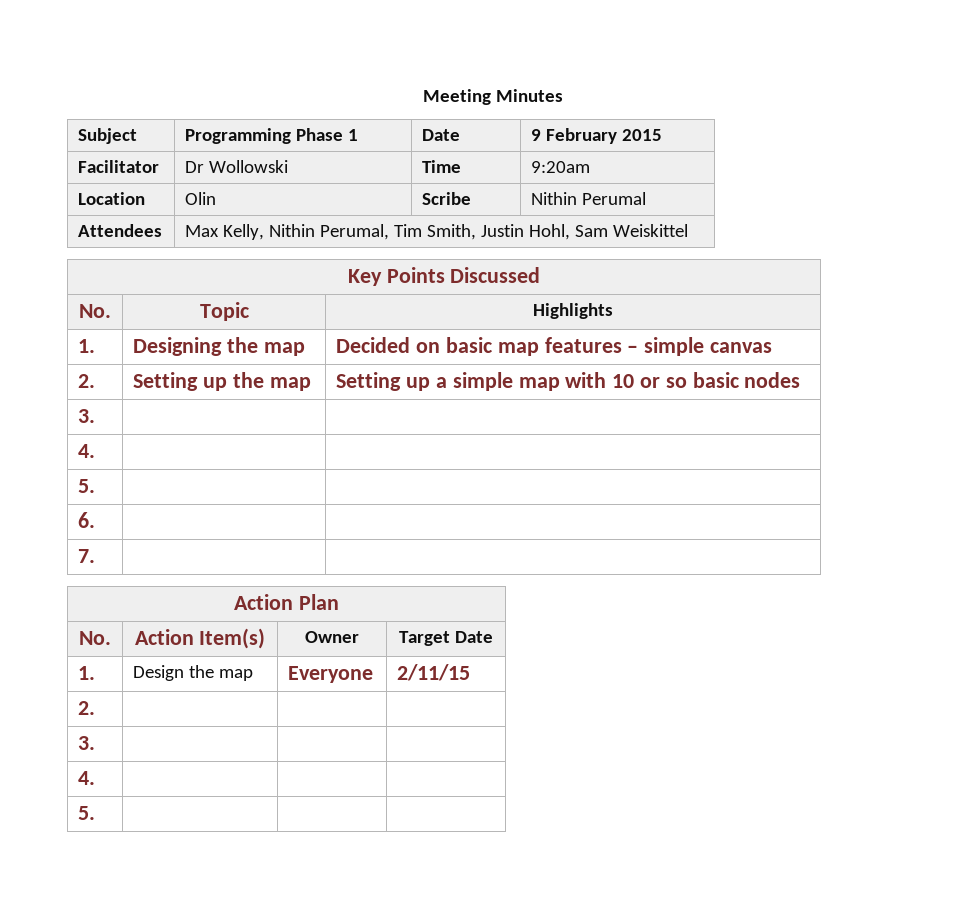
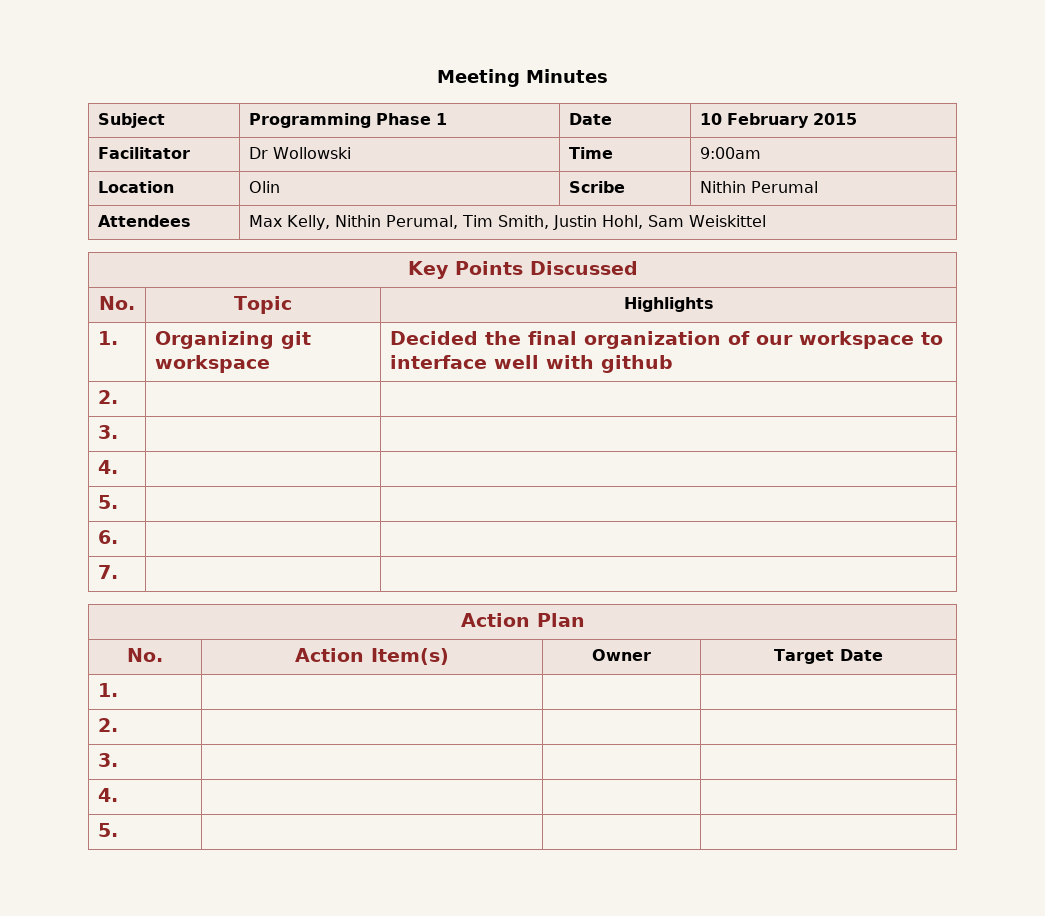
[531,129,542,141] 9 -> [700,113,723,125] 10
[531,161,591,173] 9:20am -> [700,147,762,159] 9:00am
[133,337,305,356] [336,337,772,356] [78,374,96,388] [133,372,311,391] [336,372,801,391] Designing the map | Decided on basic map features – simple canvas // 2. | Setting up the map | Setting up a simple map with 10 or so basic nodes -> [155,331,312,349] [155,355,271,373] [390,331,944,349] [390,355,674,373] [98,390,119,404] Organizing git workspace | Decided the final organization of our workspace to interface well with github // 2. | |
[133,665,254,681] [288,666,374,683] [397,664,471,681] Design the map | Everyone | 2/11/15 -> (119, 690) | |

